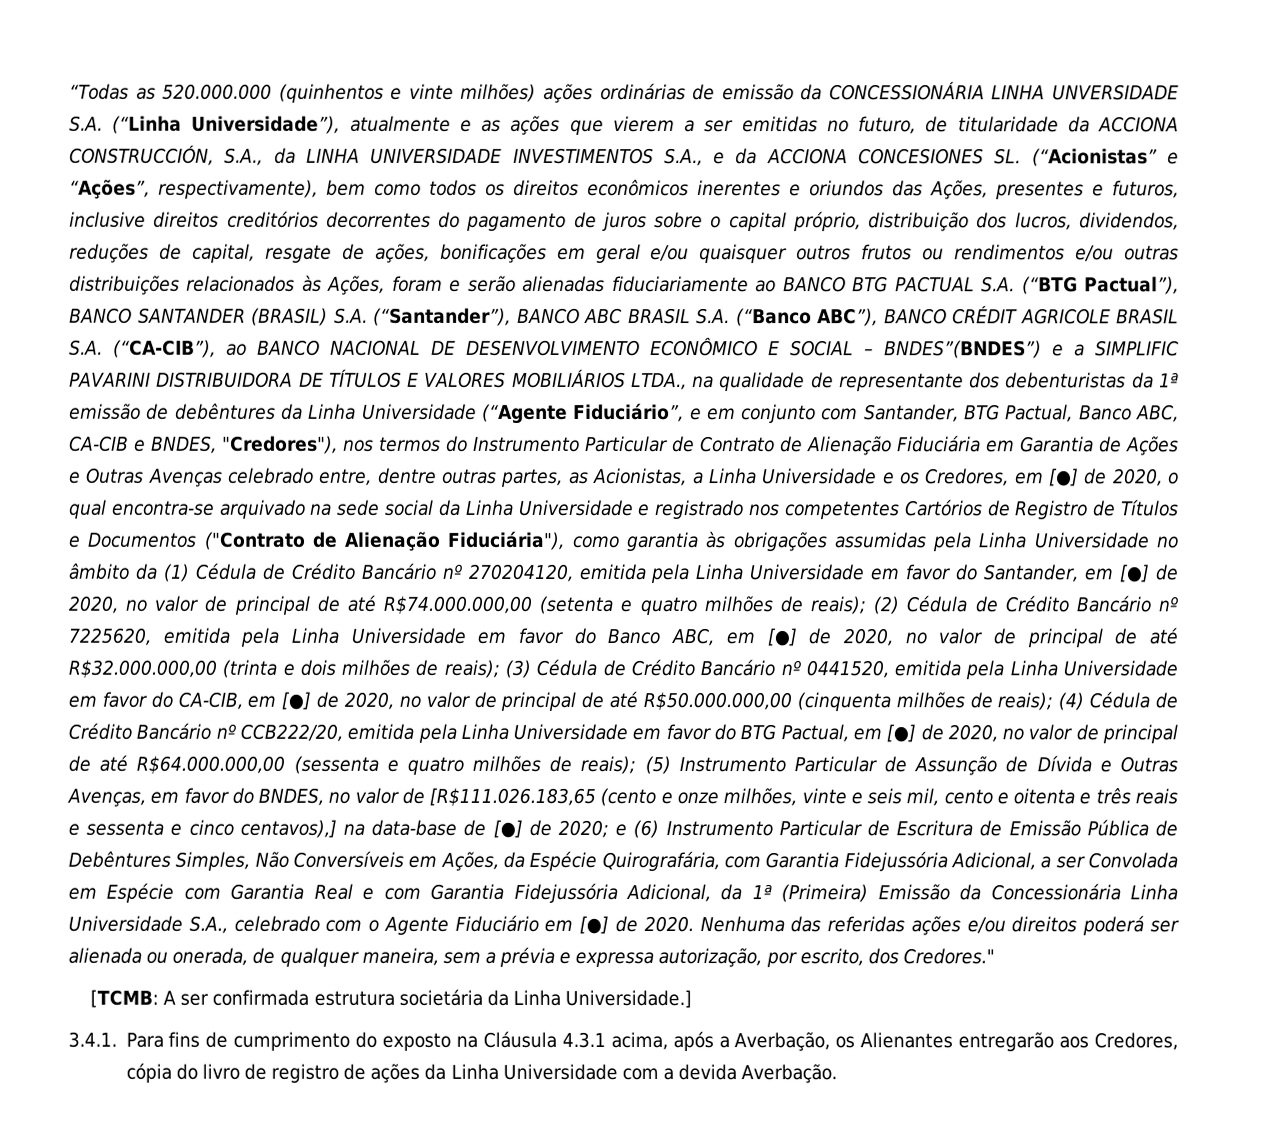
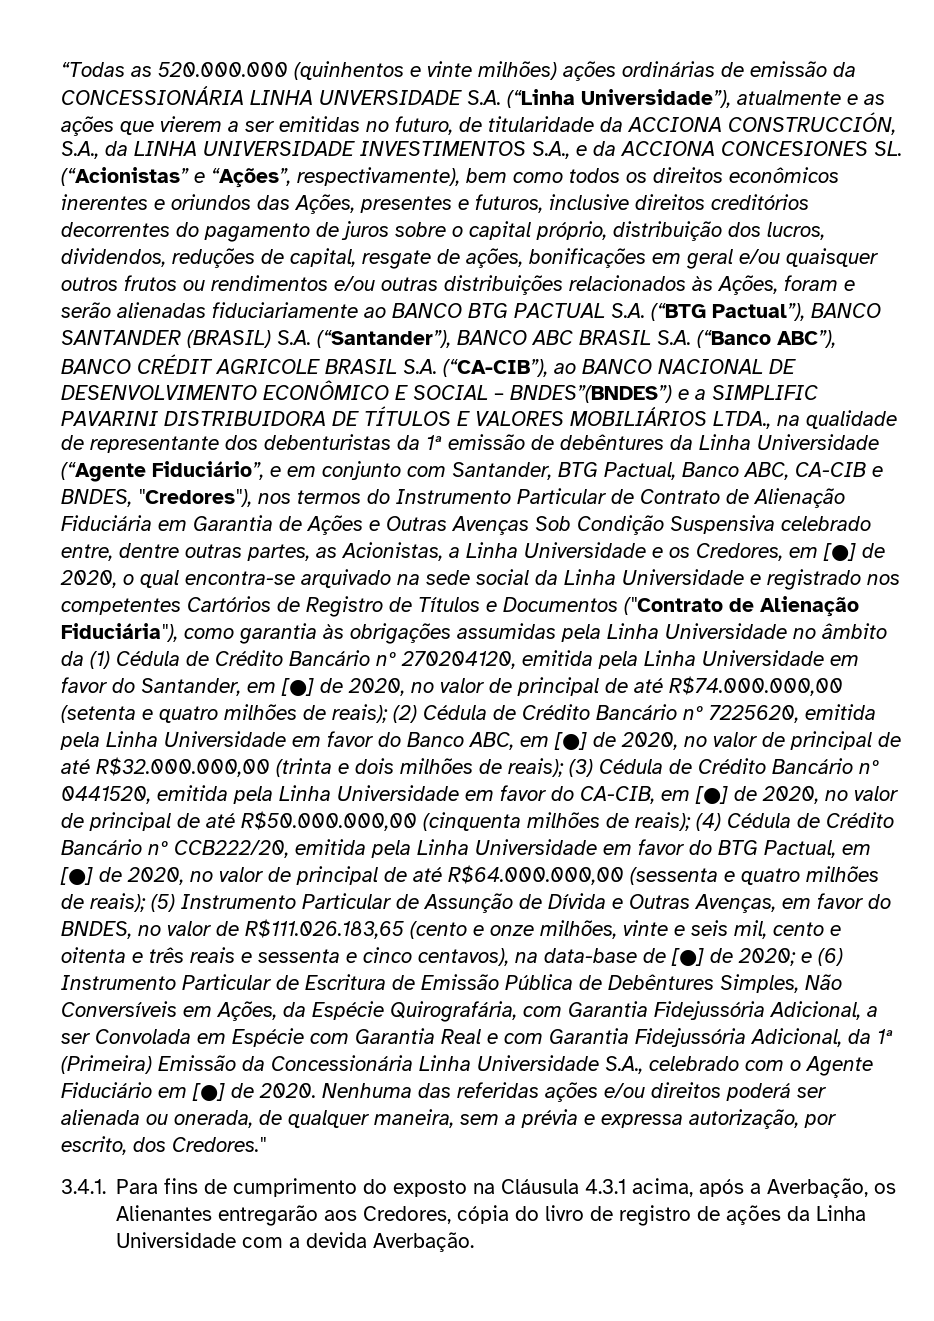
(223, 477) none -> [534,515,775,535] Sob Condição Suspensiva
[429,787,597,806] [R$111.026.183,65 -> [244,919,404,939] R$111.026.183,65
[239,819,337,838] centavos),] -> [417,948,509,966] centavos),
[90,988,693,1009] // [TCMB: A ser confirmada estrutura societária da Linha Universidade.] -> (266, 1144) none

